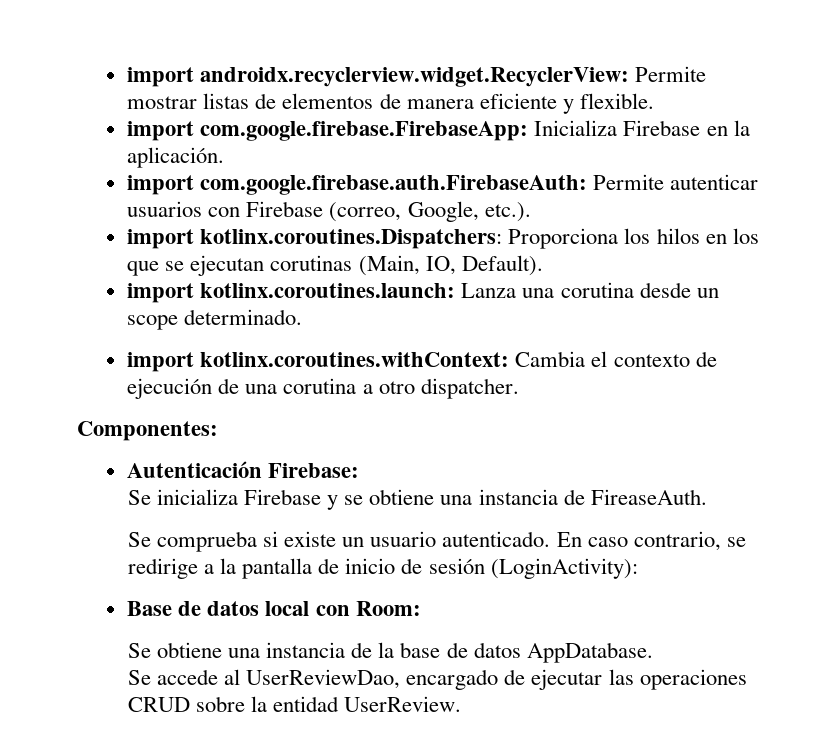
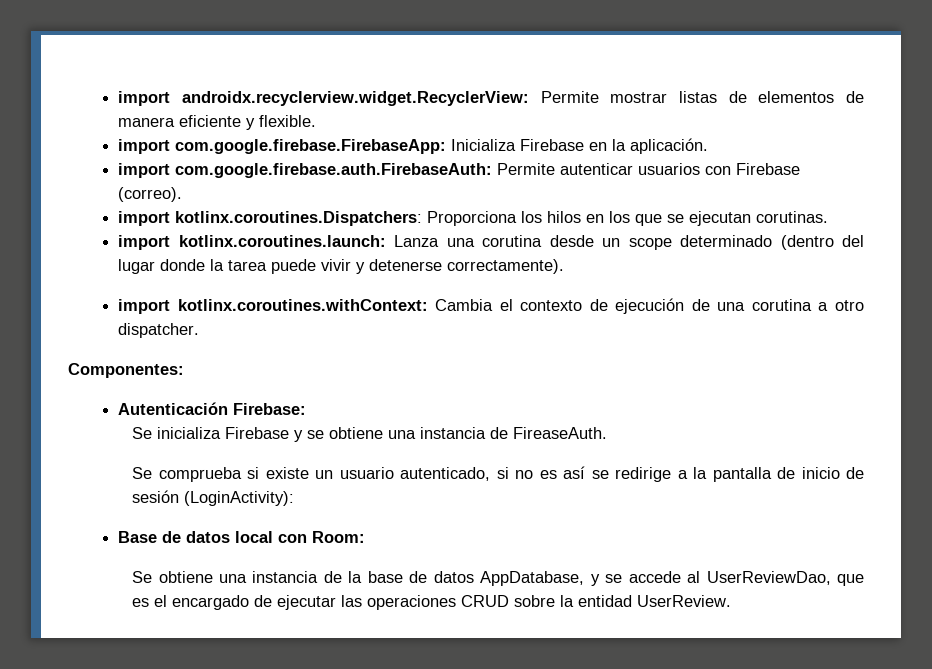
[329,201,531,222] (correo, Google, etc.). -> [118,187,183,202] (correo).
[270,255,543,276] corutinas (Main, IO, Default). -> [756,211,829,223] corutinas.
[184,309,303,325] determinado. -> [680,235,864,250] [118,259,565,274] determinado (dentro del lugar donde la tarea puede vivir y detenerse correctamente).
[442,531,721,551] autenticado. En caso contrario, -> [400,466,586,481] autenticado, si no es así
[526,642,653,663] [127,669,401,689] AppDatabase. // Se accede al UserReviewDao, -> [480,571,865,586] [132,595,168,607] AppDatabase, y se accede al UserReviewDao, que es el

